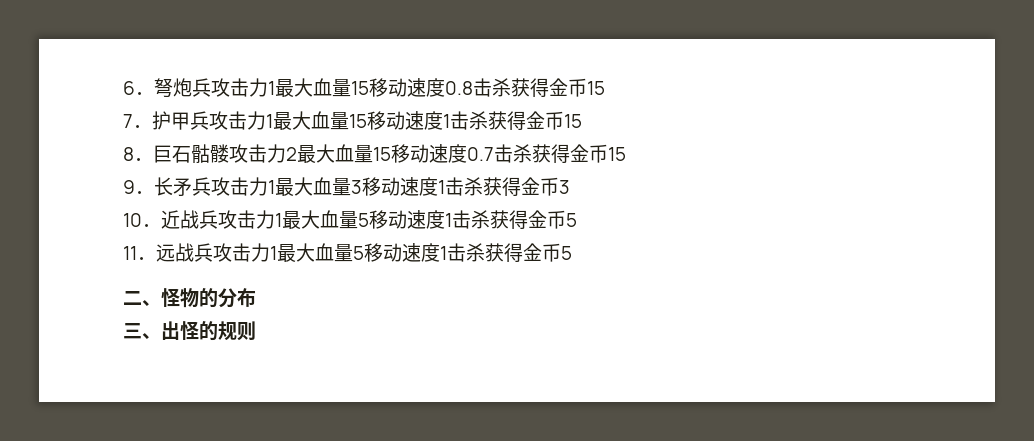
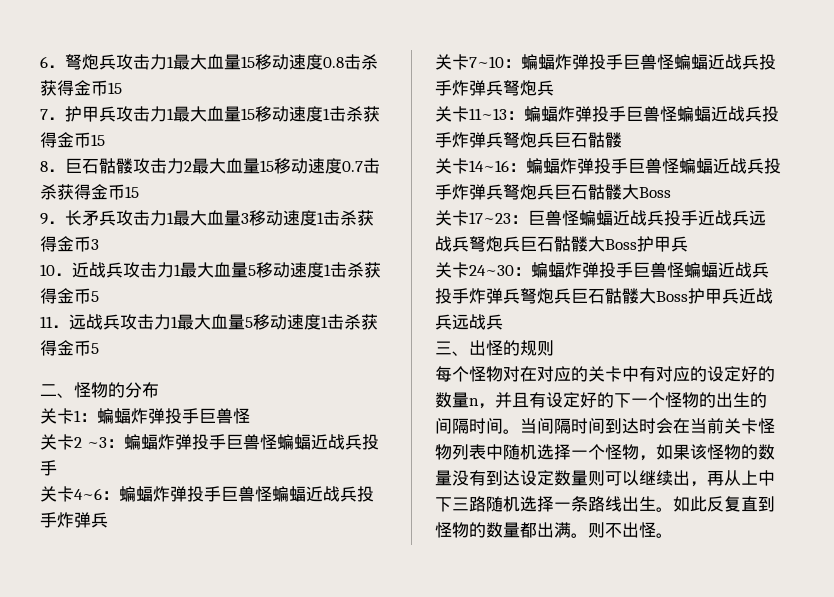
[123,321,256,341] 三、出怪的规则 -> [40,408,250,424] [40,434,379,450] [40,460,57,476] [40,486,374,502] [40,512,108,528] [435,54,776,70] [435,80,554,96] [435,106,779,122] [435,132,622,148] [435,158,781,174] [435,184,671,200] [435,210,766,226] [435,236,688,252] [435,262,769,278] [435,288,773,304] [435,314,503,330] [435,340,554,356] [435,366,775,382] [435,392,767,409] [435,418,775,434] [435,444,775,461] [435,470,775,487] [435,496,775,512] [435,522,673,538] 关卡1：蝙蝠炸弹投手巨兽怪 // 关卡2 ~3：蝙蝠炸弹投手巨兽怪蝙蝠近战兵投手 // 关卡4~6：蝙蝠炸弹投手巨兽怪蝙蝠近战兵投手炸弹兵 // 关卡7~10：蝙蝠炸弹投手巨兽怪蝙蝠近战兵投手炸弹兵弩炮兵 // 关卡11~13：蝙蝠炸弹投手巨兽怪蝙蝠近战兵投手炸弹兵弩炮兵巨石骷髅 // 关卡14~16：蝙蝠炸弹投手巨兽怪蝙蝠近战兵投手炸弹兵弩炮兵巨石骷髅大Boss // 关卡17~23：巨兽怪蝙蝠近战兵投手近战兵远战兵弩炮兵巨石骷髅大Boss护甲兵 // 关卡24~30：蝙蝠炸弹投手巨兽怪蝙蝠近战兵投手炸弹兵弩炮兵巨石骷髅大Boss护甲兵近战兵远战兵 // 三、出怪的规则 // 每个怪物对在对应的关卡中有对应的设定好的数量n，并且有设定好的下一个怪物的出生的间隔时间。当间隔时间到达时会在当前关卡怪物列表中随机选择一个怪物，如果该怪物的数量没有到达设定数量则可以继续出，再从上中下三路随机选择一条路线出生。如此反复直到怪物的数量都出满。则不出怪。

